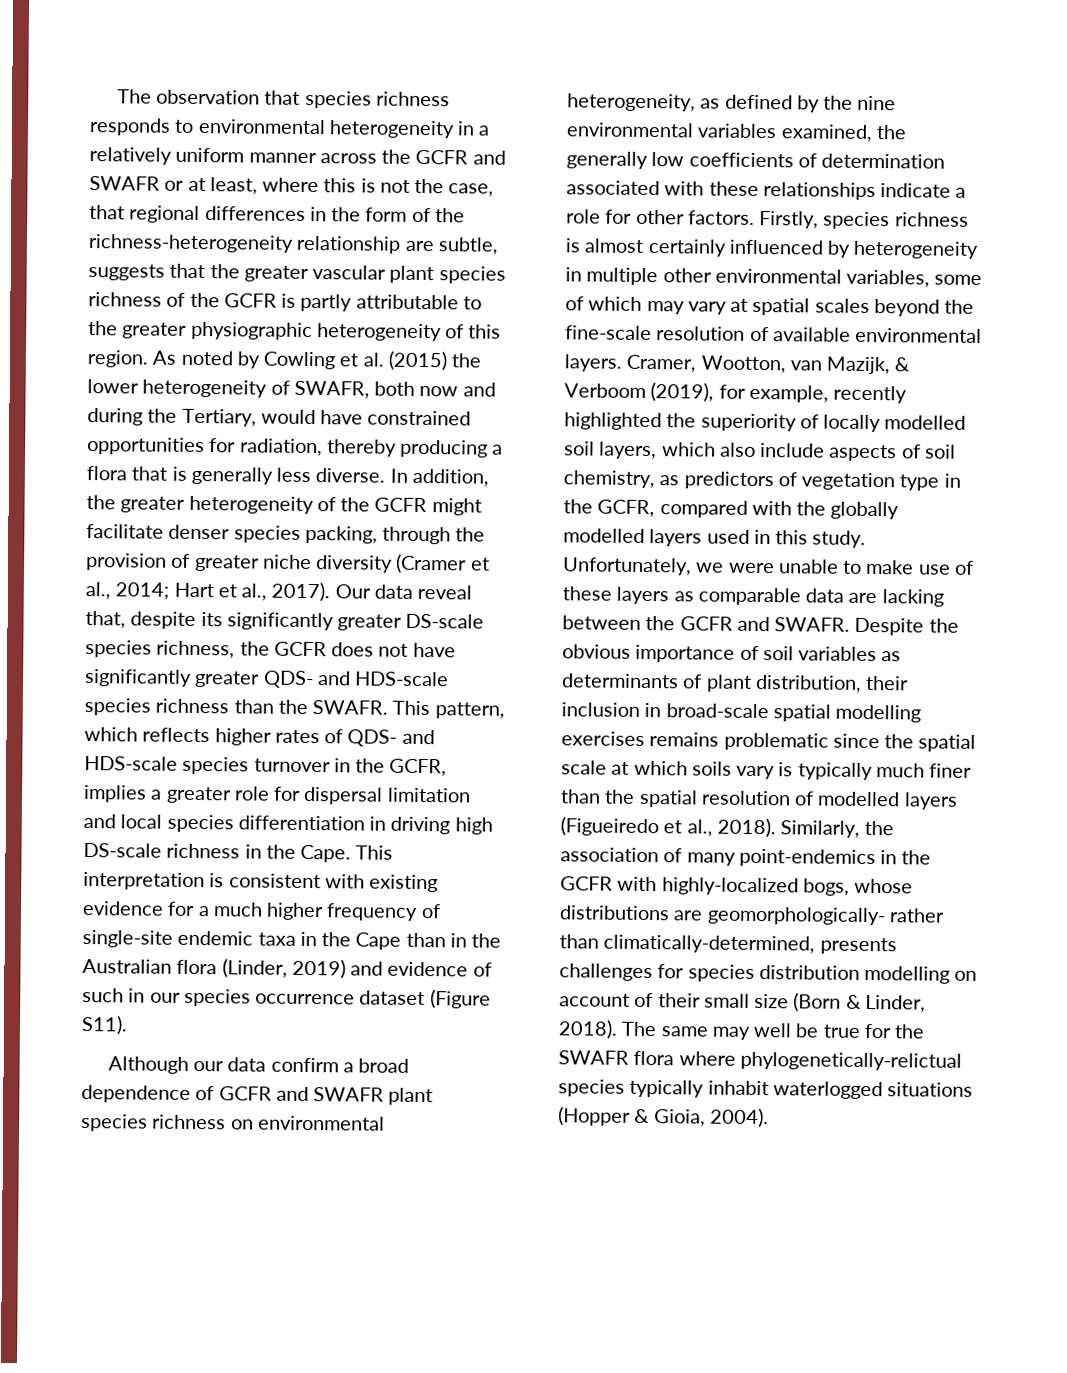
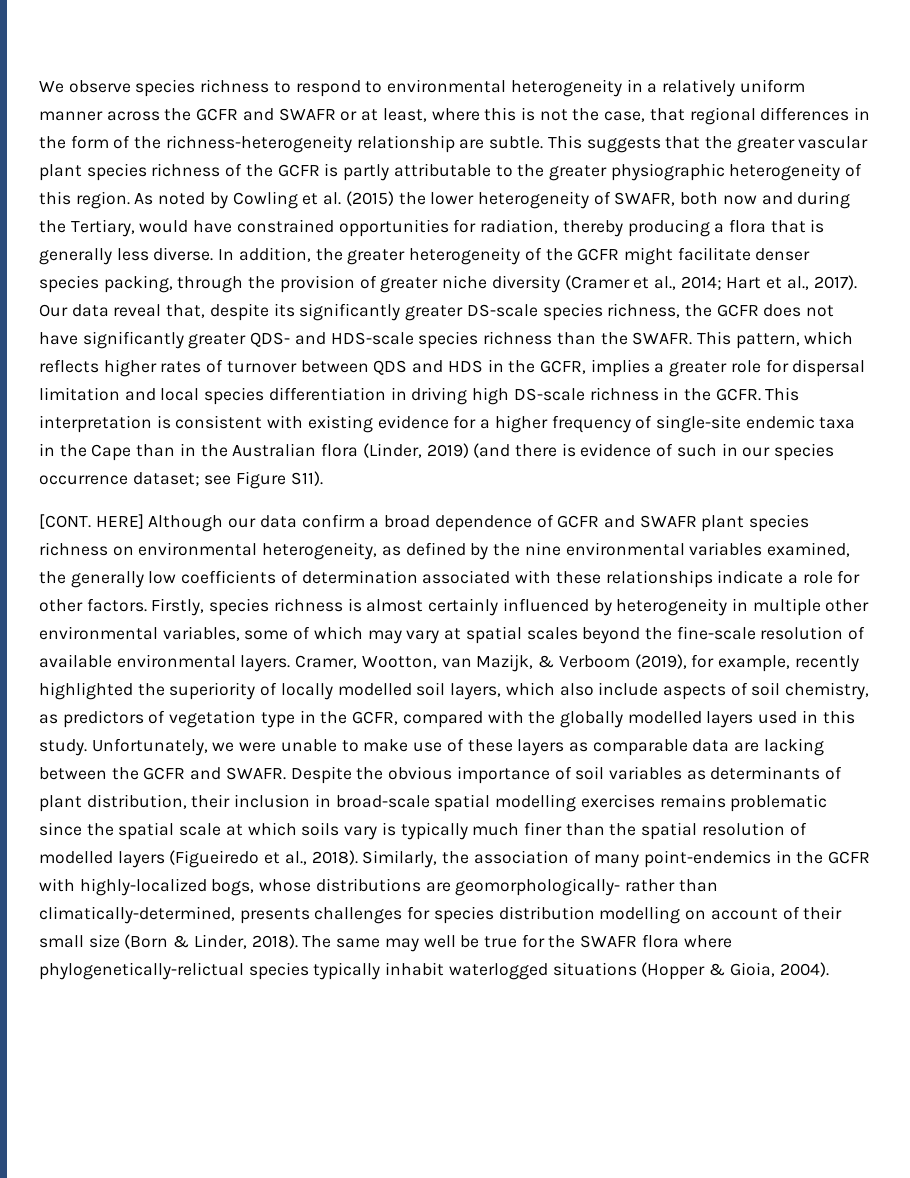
[116,89,450,109] [89,118,171,136] The observation that species richness responds -> [39,79,361,97] We observe species richness to respond
[437,237,498,255] subtle, -> [489,135,582,149] subtle. This
[347,729,435,747] [84,756,331,775] QDS- and HDS-scale species turnover -> [226,360,483,375] turnover between QDS and HDS
[300,844,352,863] Cape. -> [715,388,761,401] GCFR.
[212,902,263,917] much -> (491, 424) none
[350,961,384,976] and -> [473,443,576,458] (and there is
[359,989,491,1009] dataset (Figure -> [132,471,287,489] dataset; see Figure
(128, 1024) none -> [39,514,144,529] [CONT. HERE]

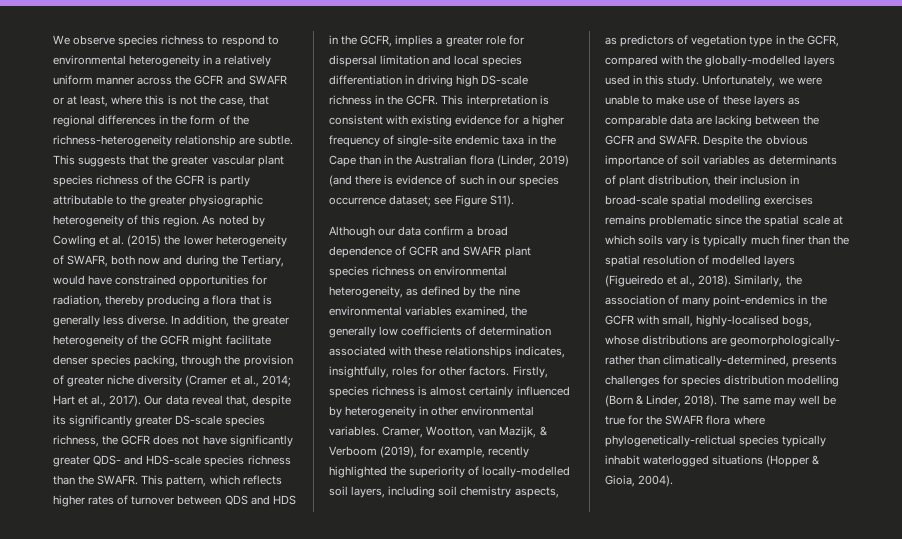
[39,514,144,529] [CONT. HERE] -> (515, 201) none
[717,570,833,584] indicate a role -> [515,346,566,358] [329,366,419,378] indicates, insightfully, roles
[752,598,821,616] multiple -> (429, 410) none
[162,626,866,644] [39,654,291,672] variables, some of which may vary at spatial scales beyond the fine-scale resolution of available environmental layers. -> [329,426,379,436] variables.
[280,682,870,700] locally modelled soil layers, which also include aspects of soil chemistry, -> [482,466,571,478] [329,486,559,498] locally-modelled soil layers, including soil chemistry aspects,
[559,711,702,728] globally modelled -> [705,55,802,67] globally-modelled
[79,878,207,896] highly-localized -> [662,315,780,327] small, highly-localised
[685,906,843,920] [39,934,120,948] on account of their small size -> (840, 381) none

